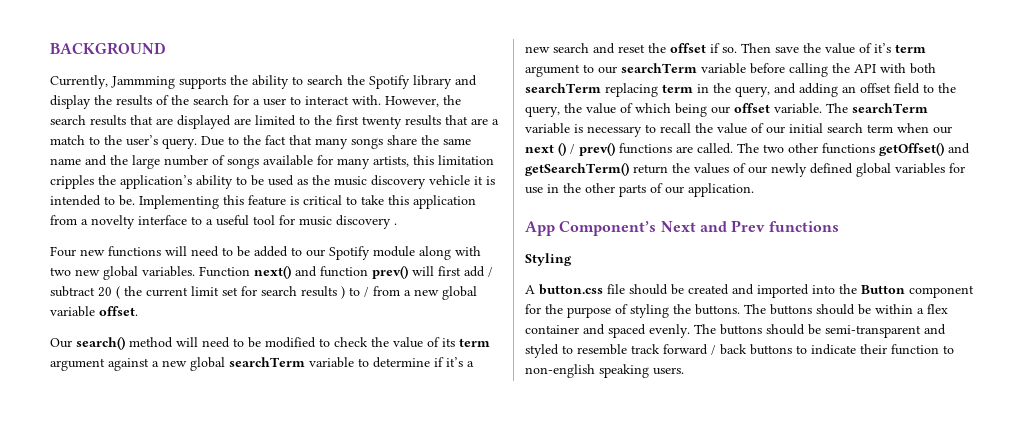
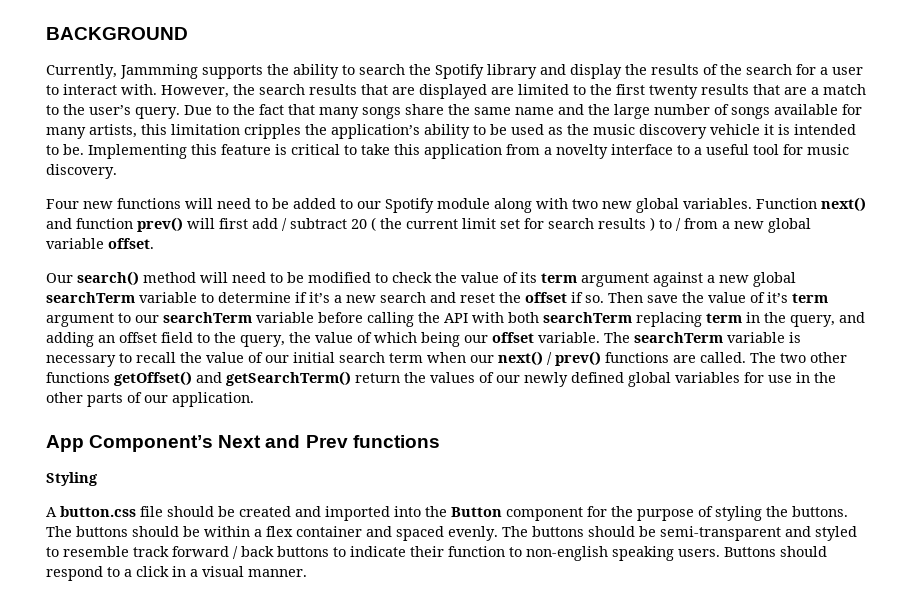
[336,215,397,229] discovery . -> [46,164,117,179] discovery.
[525,142,566,156] next () -> [498,351,543,366] next()
(684, 371) none -> [724,546,827,557] [46,566,307,581] Buttons should respond to a click in a visual manner.

